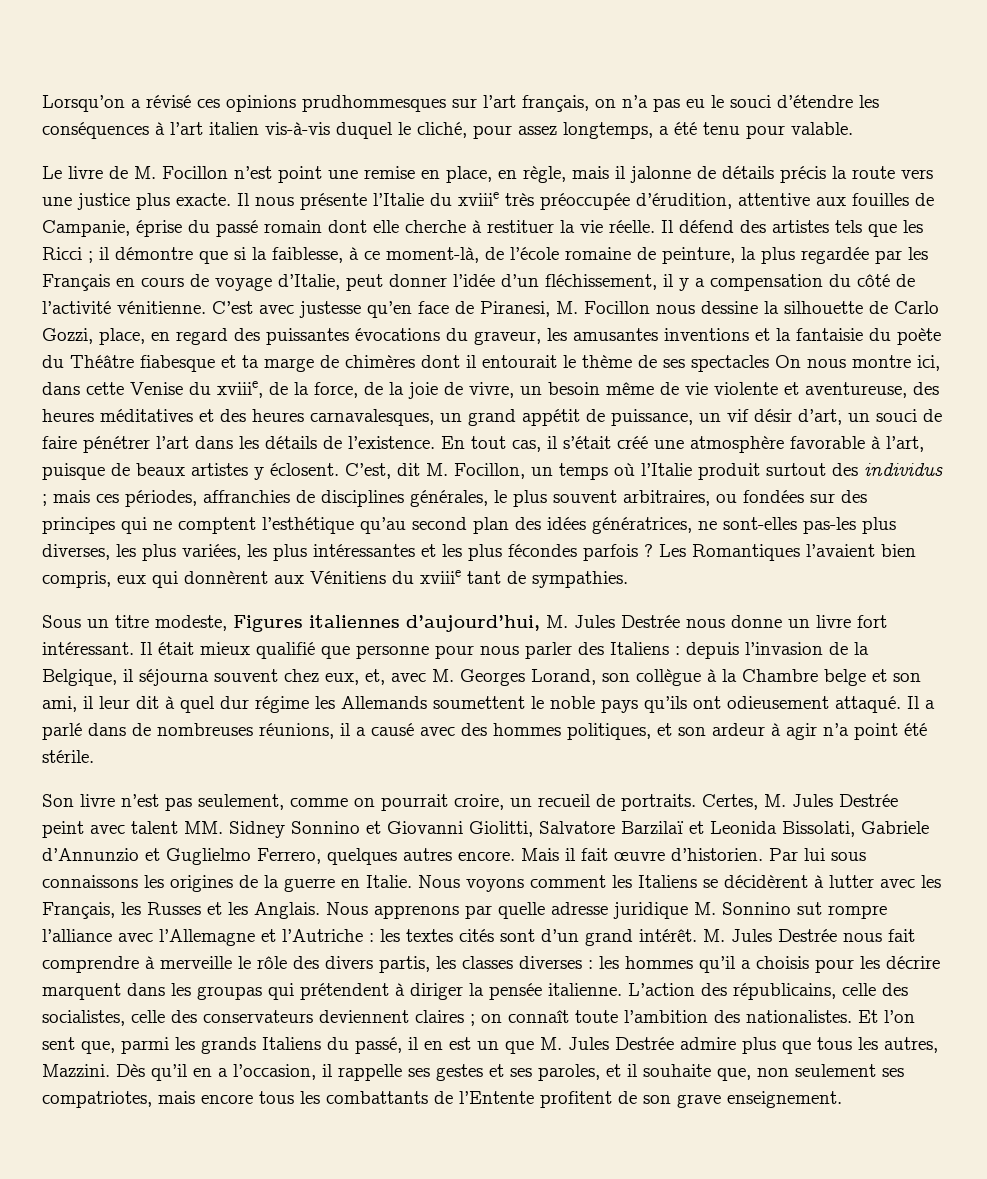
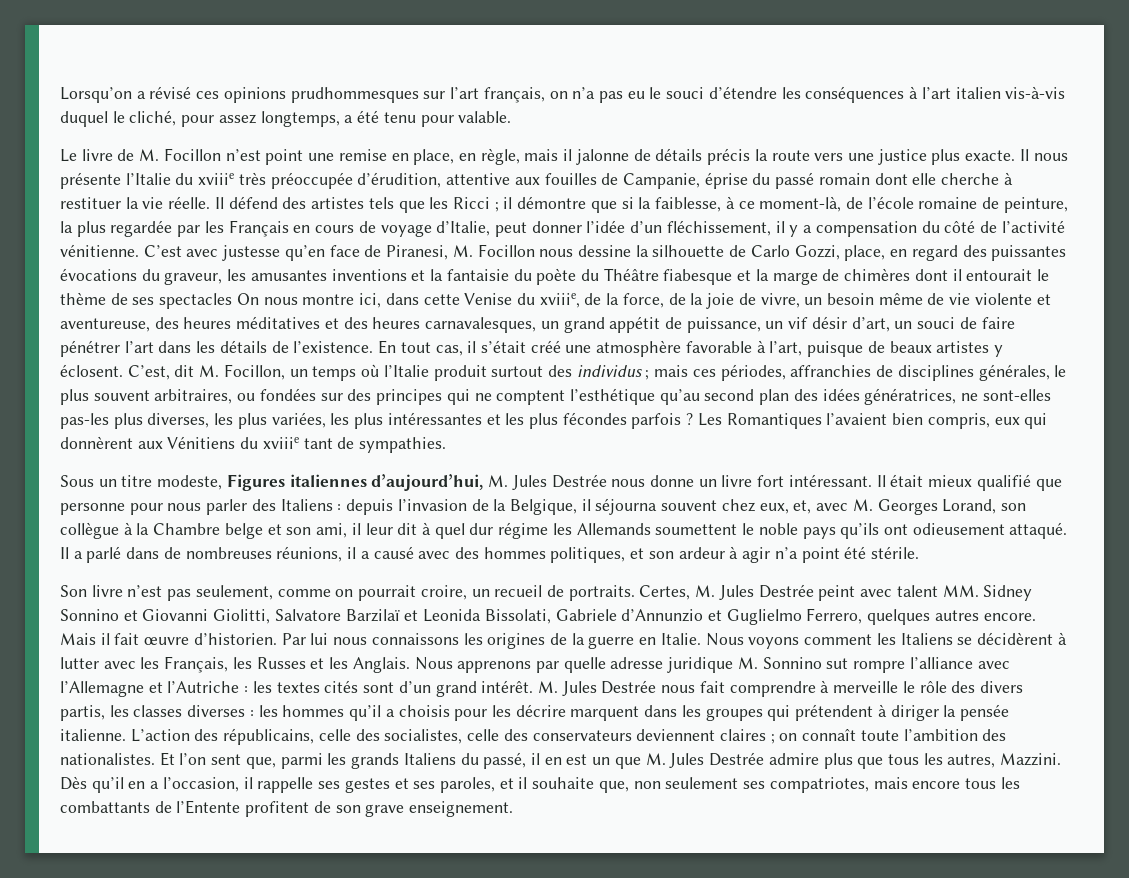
[242,355,259,368] ta -> [755,269,769,281] la
[831,852,866,861] sous -> [333,637,368,645] nous
[197,986,262,1000] groupas -> [705,708,763,721] groupes

